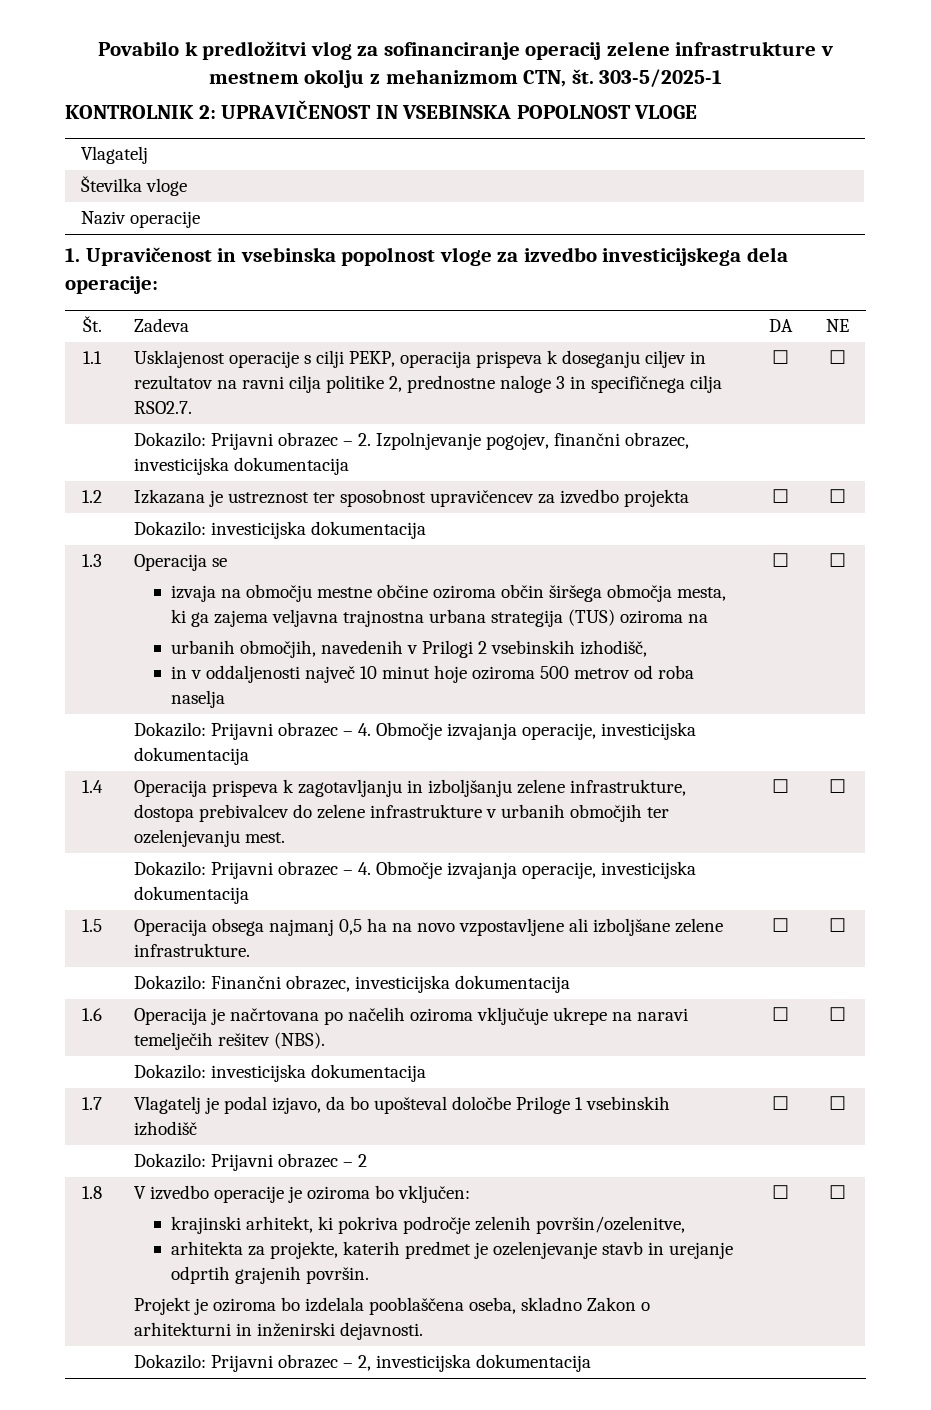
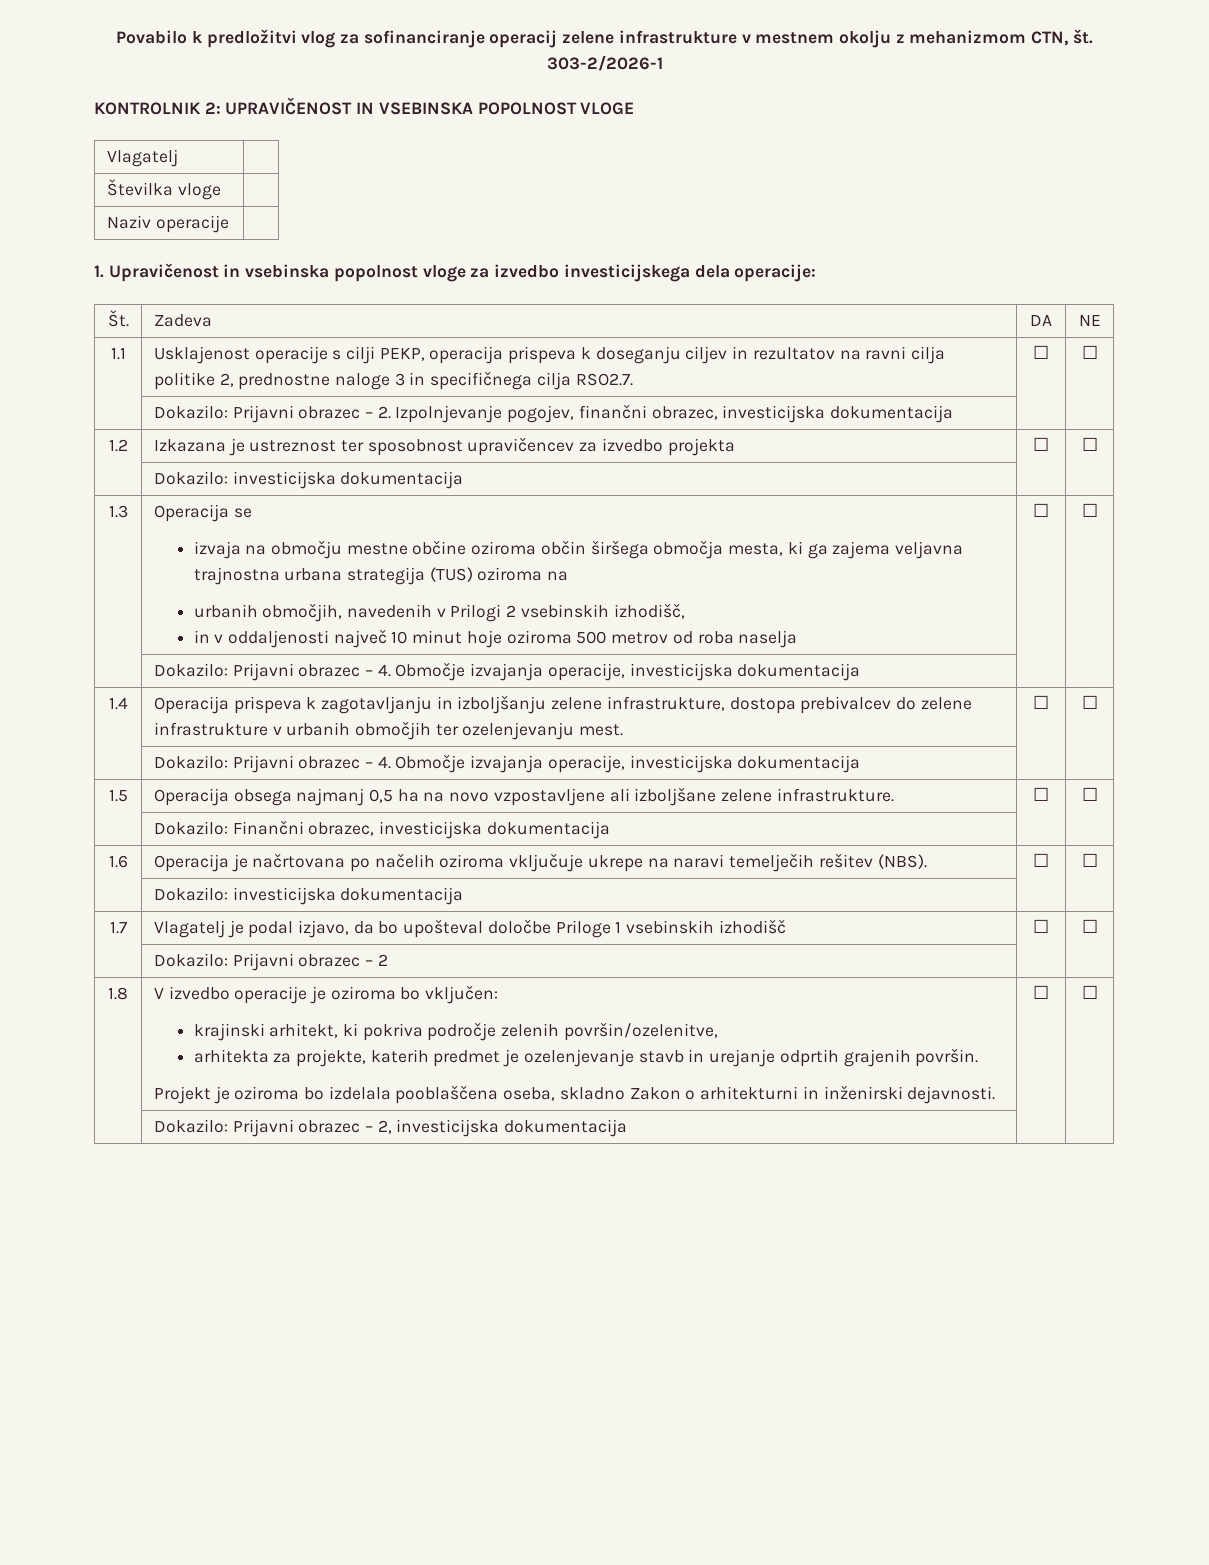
[599,69,723,87] 303-5/2025-1 -> [546,55,663,71] 303-2/2026-1

